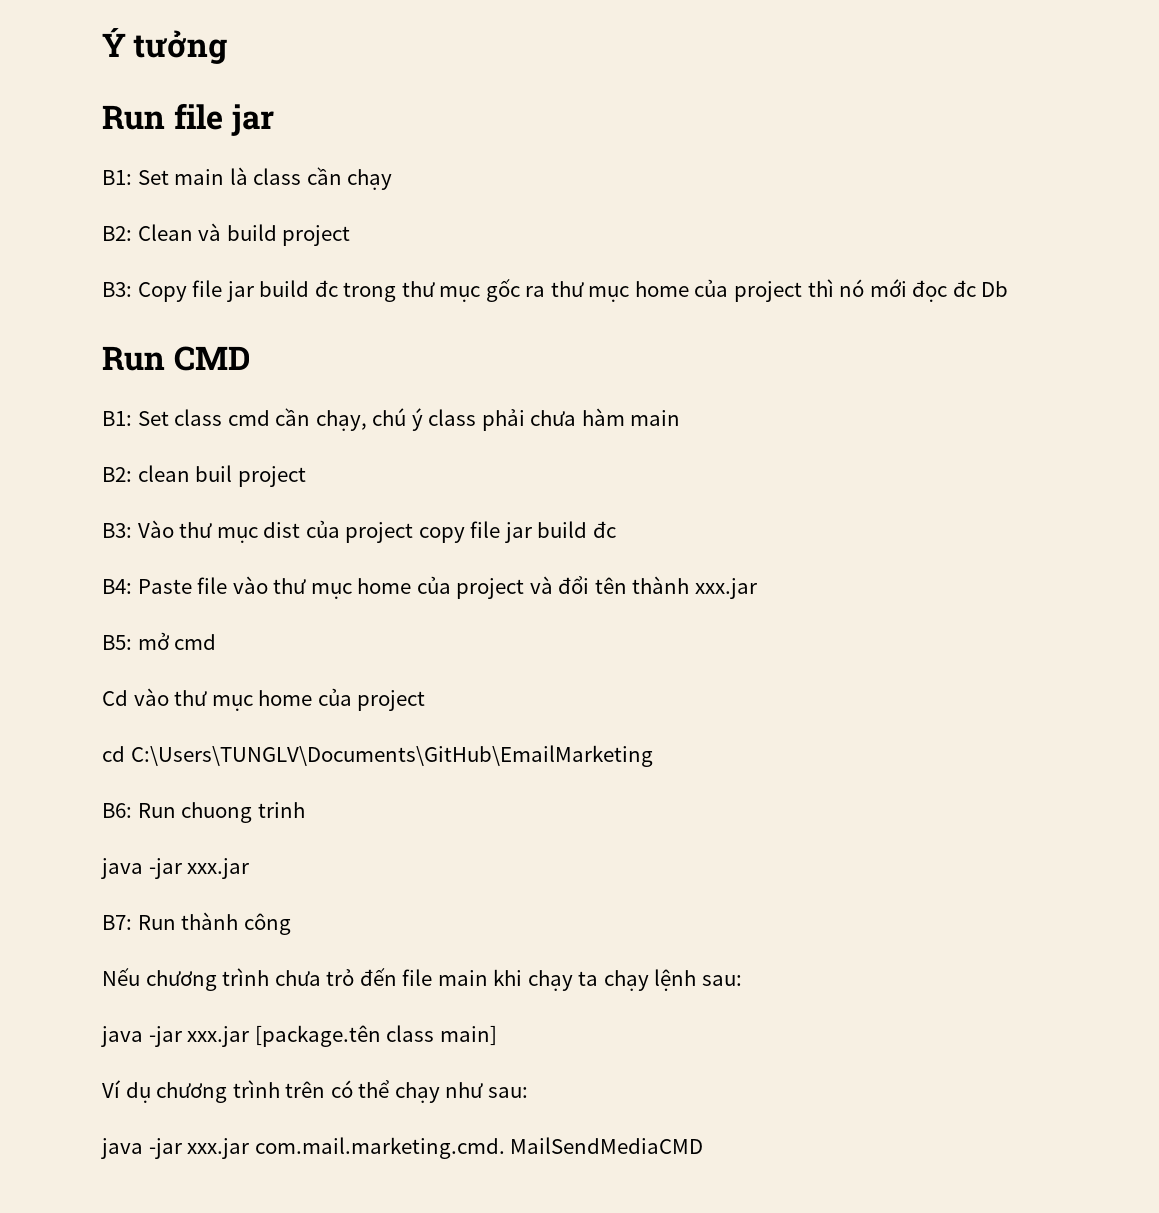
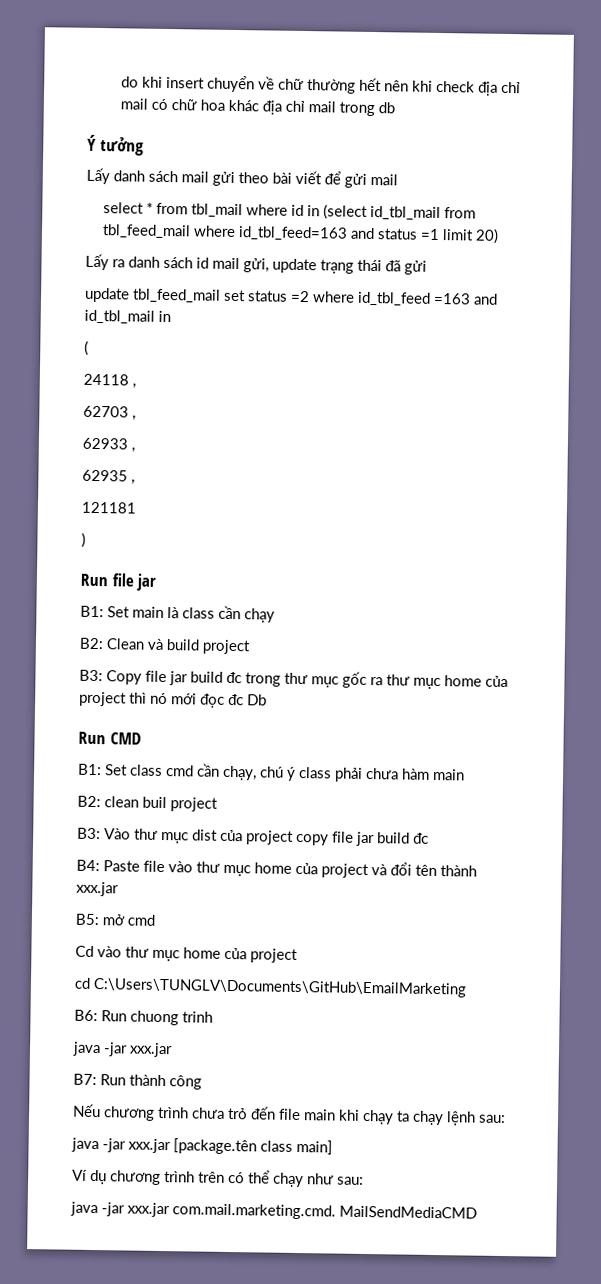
[102,28,227,64] Ý tưởng -> [121,75,522,96] [120,98,396,117] [87,134,144,156] [86,167,398,188] [102,202,476,221] [101,224,499,244] [85,253,427,275] [84,287,498,306] [84,309,171,324] [84,340,89,356] [83,373,136,389] [83,405,136,421] [82,437,135,453] [82,469,135,485] [81,501,137,514] [81,532,86,548] do khi insert chuyển về chữ thường hết nên khi check địa chỉ mail có chữ hoa khác địa chỉ mail trong db // Ý tưởng // Lấy danh sách mail gửi theo bài viết để gửi mail // select * from tbl_mail where id in (select id_tbl_mail from tbl_feed_mail where id_tbl_feed=163 and status =1 limit 20) // Lấy ra danh sách id mail gửi, update trạng thái đã gửi // update tbl_feed_mail set status =2 where id_tbl_feed =163 and id_tbl_mail in // ( // 24118 , // 62703 , // 62933 , // 62935 , // 121181 // )

